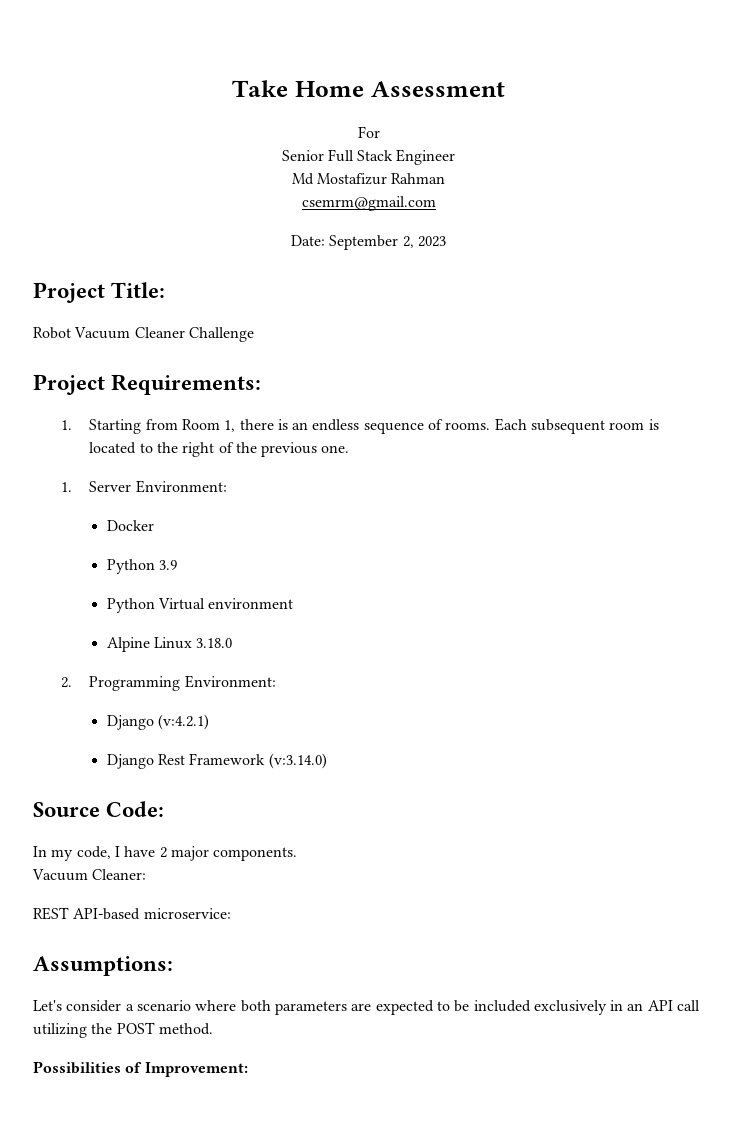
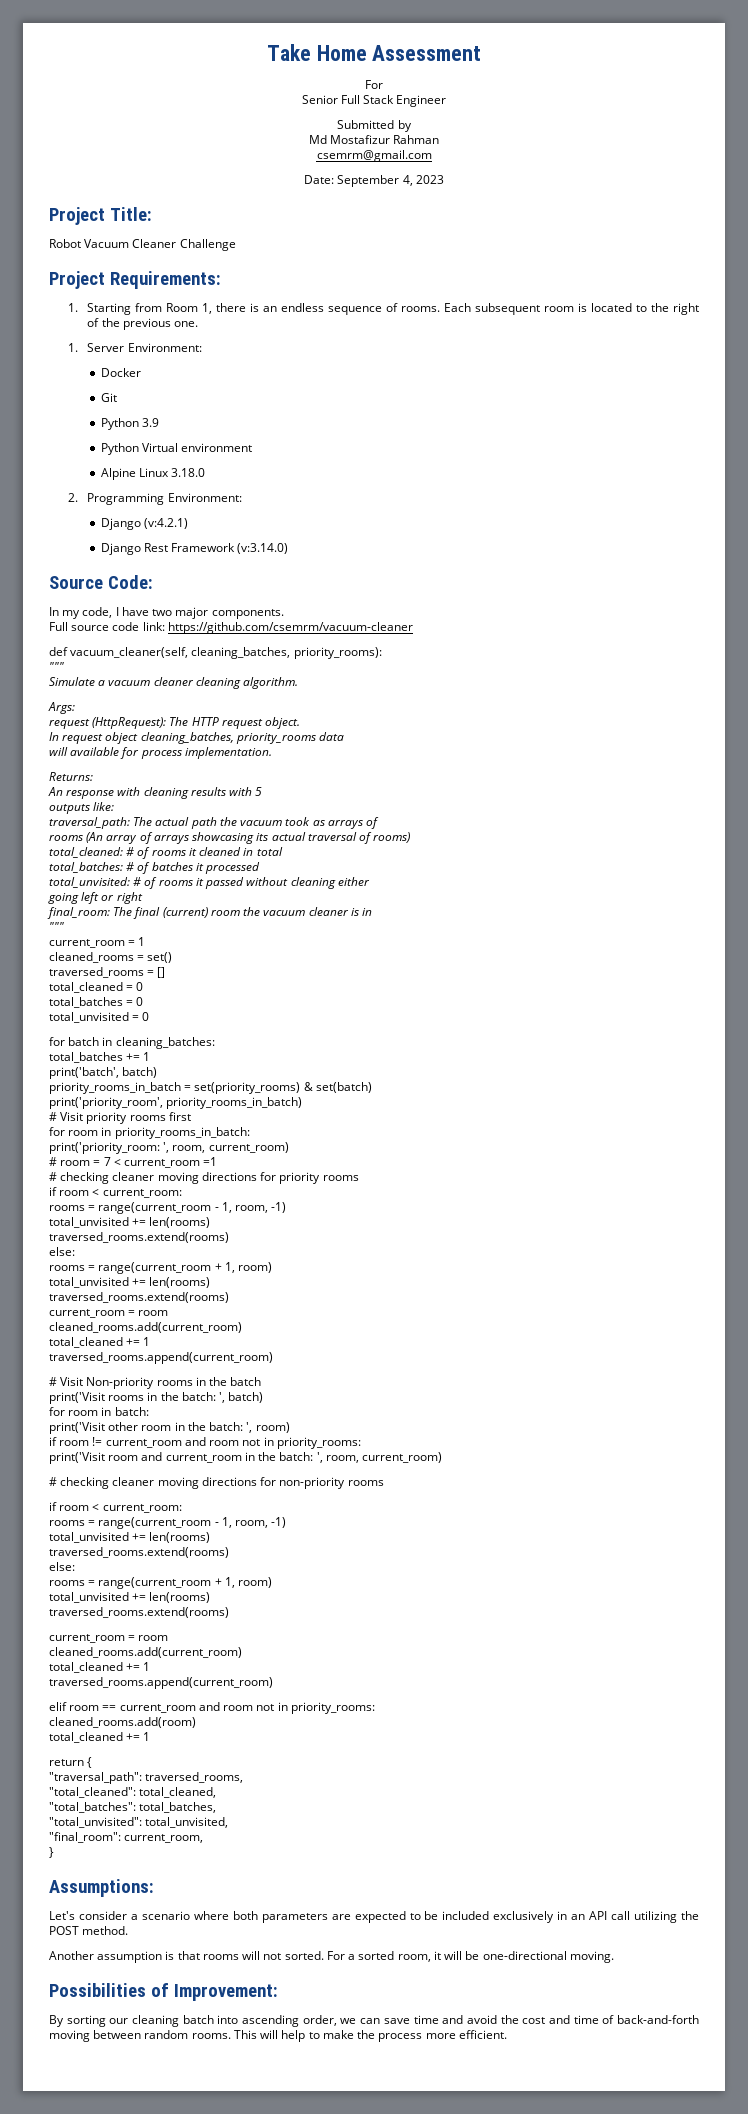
(456, 157) none -> [337,120,412,132] // Submitted by
[402,236,414,248] 2, -> [402,175,413,186] 4,
(154, 525) none -> [100,393,117,402] // Git
[159,847,167,858] 2 -> [152,609,173,616] two
[32,869,147,881] [33,907,231,920] Vacuum Cleaner: // REST API-based microservice: -> [49,622,413,634] [49,647,382,659] [49,662,64,671] [49,677,299,689] [48,702,75,714] [49,717,301,729] [49,732,345,744] [49,747,272,759] [49,772,93,781] [48,787,263,799] [49,802,115,814] [49,817,380,829] [49,832,411,844] [49,847,283,859] [49,862,261,874] [49,877,370,889] [48,892,143,904] [47,907,373,919] [49,922,64,931] [49,937,146,948] [49,952,173,963] [49,967,166,978] [49,982,144,993] [49,997,144,1008] [49,1012,150,1023] [49,1037,215,1049] [49,1052,151,1063] [49,1067,158,1079] [49,1082,372,1094] [49,1097,303,1109] [49,1112,191,1124] [49,1127,250,1139] [49,1142,289,1154] [49,1157,218,1168] [49,1172,359,1184] [49,1187,182,1198] [49,1202,287,1214] [49,1217,211,1228] [49,1232,229,1243] [49,1247,75,1256] [49,1262,273,1274] [49,1277,211,1288] [49,1292,229,1303] [49,1309,169,1318] [49,1322,242,1333] [49,1337,151,1348] [49,1352,273,1364] [49,1377,262,1389] [49,1392,264,1404] [49,1407,149,1416] [49,1422,290,1434] [49,1437,361,1449] [49,1452,443,1464] [49,1477,384,1489] [49,1502,182,1513] [49,1517,287,1529] [49,1532,211,1543] [49,1547,229,1558] [49,1562,75,1571] [49,1577,273,1589] [49,1592,211,1603] [49,1607,229,1618] [49,1634,169,1643] [49,1647,242,1658] [49,1662,151,1673] [49,1677,273,1689] [49,1702,375,1714] [49,1717,196,1728] [49,1732,151,1743] [49,1757,93,1768] [49,1772,244,1784] [49,1787,217,1798] [49,1802,217,1813] [49,1817,229,1828] [49,1832,204,1843] [49,1847,54,1858] Full source code link: https://github.com/csemrm/vacuum-cleaner // def vacuum_cleaner(self, cleaning_batches, priority_rooms): // """ // Simulate a vacuum cleaner cleaning algorithm. // Args: // request (HttpRequest): The HTTP request object. // In request object cleaning_batches, priority_rooms data // will available for process implementation. // Returns: // An response with cleaning results with 5 // outputs like: // traversal_path: The actual path the vacuum took as arrays of // rooms (An array of arrays showcasing its actual traversal of rooms) // total_cleaned: # of rooms it cleaned in total // total_batches: # of batches it processed // total_unvisited: # of rooms it passed without cleaning either // going left or right // final_room: The final (current) room the vacuum cleaner is in // """ // current_room = 1 // cleaned_rooms = set() // traversed_rooms = [] // total_cleaned = 0 // total_batches = 0 // total_unvisited = 0 // for batch in cleaning_batches: // total_batches += 1 // print('batch', batch) // priority_rooms_in_batch = set(priority_rooms) & set(batch) // print('priority_room', priority_rooms_in_batch) // # Visit priority rooms first // for room in priority_rooms_in_batch: // print('priority_room: ', room, current_room) // # room = 7 < current_room =1 // # checking cleaner moving directions for priority rooms // if room < current_room: // rooms = range(current_room - 1, room, -1) // total_unvisited += len(rooms) // traversed_rooms.extend(rooms) // else: // rooms = range(current_room + 1, room) // total_unvisited += len(rooms) // traversed_rooms.extend(rooms) // current_room = room // cleaned_rooms.add(current_room) // total_cleaned += 1 // traversed_rooms.append(current_room) // # Visit Non-priority rooms in the batch // print('Visit rooms in the batch: ', batch) // for room in batch: // print('Visit other room in the batch: ', room) // if room != current_room and room not in priority_rooms: // print('Visit room and current_room in the batch: ', room, current_room) // # checking cleaner moving directions for non-priority rooms // if room < current_room: // rooms = range(current_room - 1, room, -1) // total_unvisited += len(rooms) // traversed_rooms.extend(rooms) // else: // rooms = range(current_room + 1, room) // total_unvisited += len(rooms) // traversed_rooms.extend(rooms) // current_room = room // cleaned_rooms.add(current_room) // total_cleaned += 1 // traversed_rooms.append(current_room) // elif room == current_room and room not in priority_rooms: // cleaned_rooms.add(room) // total_cleaned += 1 // return { // "traversal_path": traversed_rooms, // "total_cleaned": total_cleaned, // "total_batches": total_batches, // "total_unvisited": total_unvisited, // "final_room": current_room, // }
[33,1061,248,1077] Possibilities of Improvement: -> [49,1951,614,1963] [49,1983,278,2001] [49,2015,699,2027] [49,2030,507,2042] Another assumption is that rooms will not sorted. For a sorted room, it will be one-directional moving. // Possibilities of Improvement: // By sorting our cleaning batch into ascending order, we can save time and avoid the cost and time of back-and-forth moving between random rooms. This will help to make the process more efficient.

